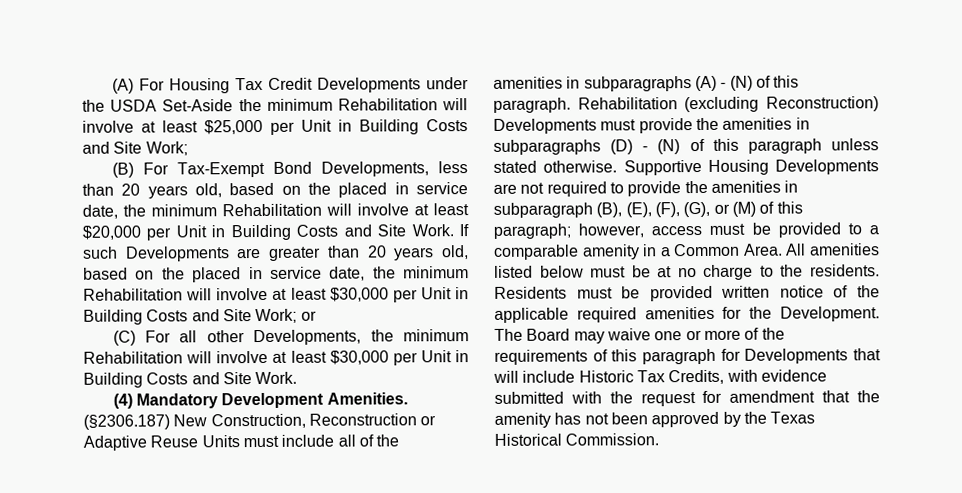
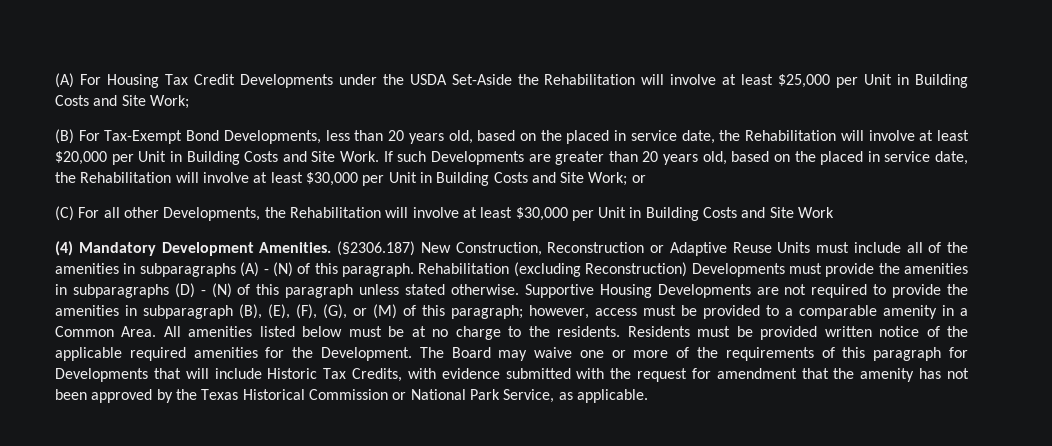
[266,98,333,111] minimum -> (539, 79) none
[151,204,217,217] minimum -> (741, 135) none
[403,266,469,279] minimum -> (76, 177) none
[403,329,469,342] minimum -> (286, 212) none
[255,371,298,385] Work. -> [798,207,835,218] Work
[565,433,660,446] Commission. -> [308,389,648,403] Commission or National Park Service, as applicable.

